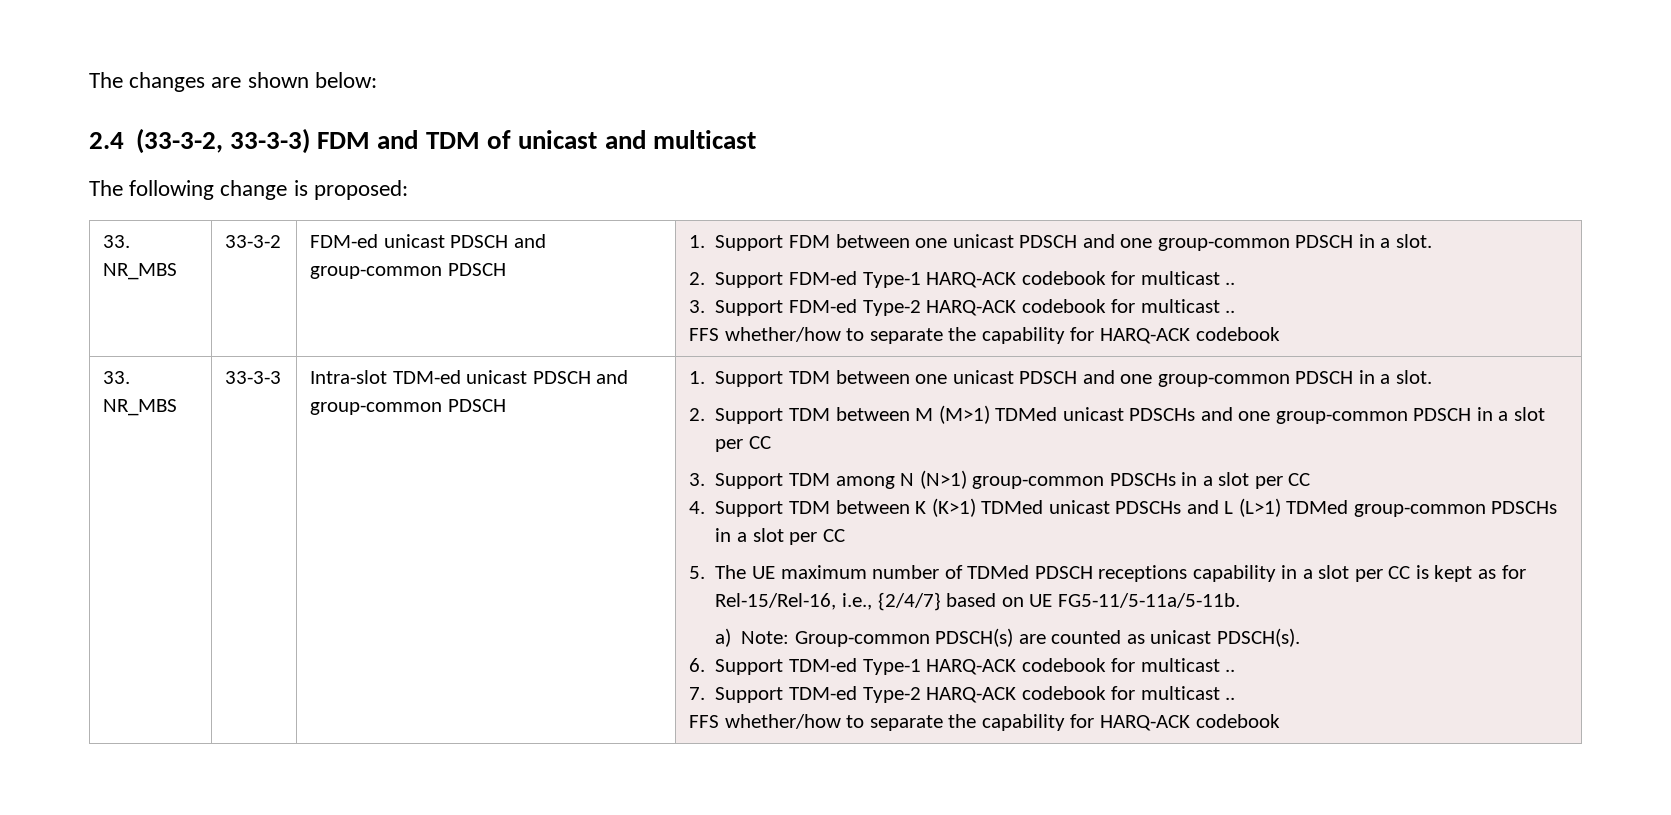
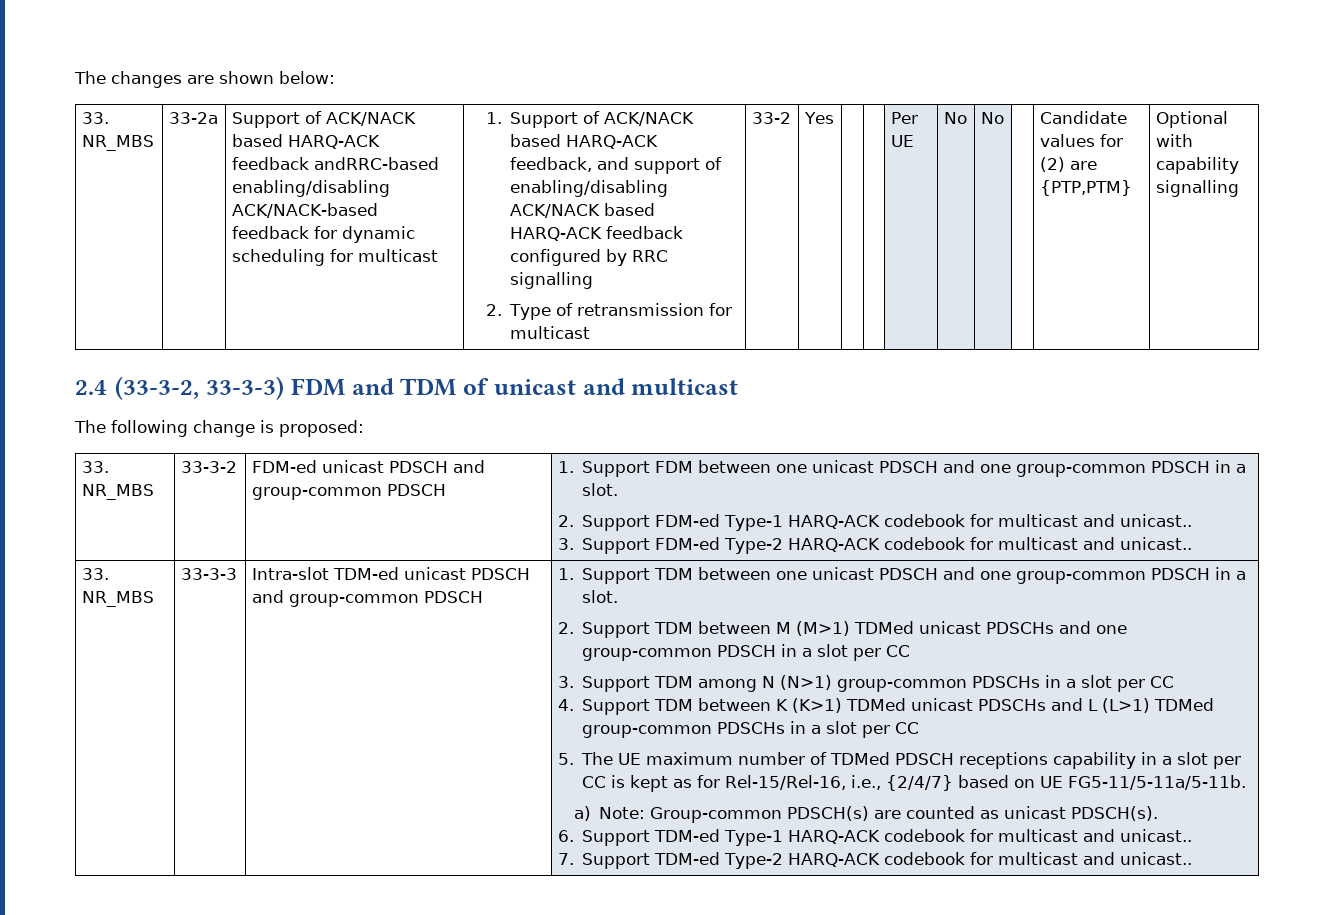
(377, 80) none -> [81,112,109,124] [81,135,154,151] [168,112,218,124] [231,111,416,128] [231,134,380,149] [231,157,439,170] [231,180,390,197] [231,203,378,218] [231,226,415,243] [231,249,438,266] [485,111,694,128] [509,134,658,149] [509,157,722,174] [509,180,668,197] [509,203,655,218] [509,226,683,241] [509,249,668,266] [509,272,593,289] [485,303,732,320] [509,326,590,339] [751,112,791,124] [803,112,834,124] [890,112,918,124] [890,135,914,147] [943,112,967,124] [980,112,1004,124] [1039,111,1127,124] [1039,134,1123,147] [1039,157,1097,172] [1039,180,1132,196] [1155,111,1228,128] [1155,134,1193,147] [1155,157,1239,174] [1155,180,1239,197] // 33. NR_MBS | 33-2a | Support of ACK/NACK based HARQ-ACK feedback andRRC-based enabling/disabling ACK/NACK-based feedback for dynamic scheduling for multicast | 1. Support of ACK/NACK based HARQ-ACK feedback, and support of enabling/disabling ACK/NACK based HARQ-ACK feedback configured by RRC signalling // 2. Type of retransmission for multicast | 33-2 | Yes | | | Per UE | No | No | | Candidate values for (2) are {PTP,PTM} | Optional with capability signalling
[1225,282,1236,285] .. -> [1082,514,1192,527] and unicast..
[1225,310,1236,313] [689,327,1280,344] .. // FFS whether/how to separate the capability for HARQ-ACK codebook -> [1082,537,1192,550] and unicast..
[1225,669,1236,672] .. -> [1082,829,1192,842] and unicast..
[1225,697,1236,700] [689,714,1280,731] .. // FFS whether/how to separate the capability for HARQ-ACK codebook -> [1082,852,1192,865] and unicast..

